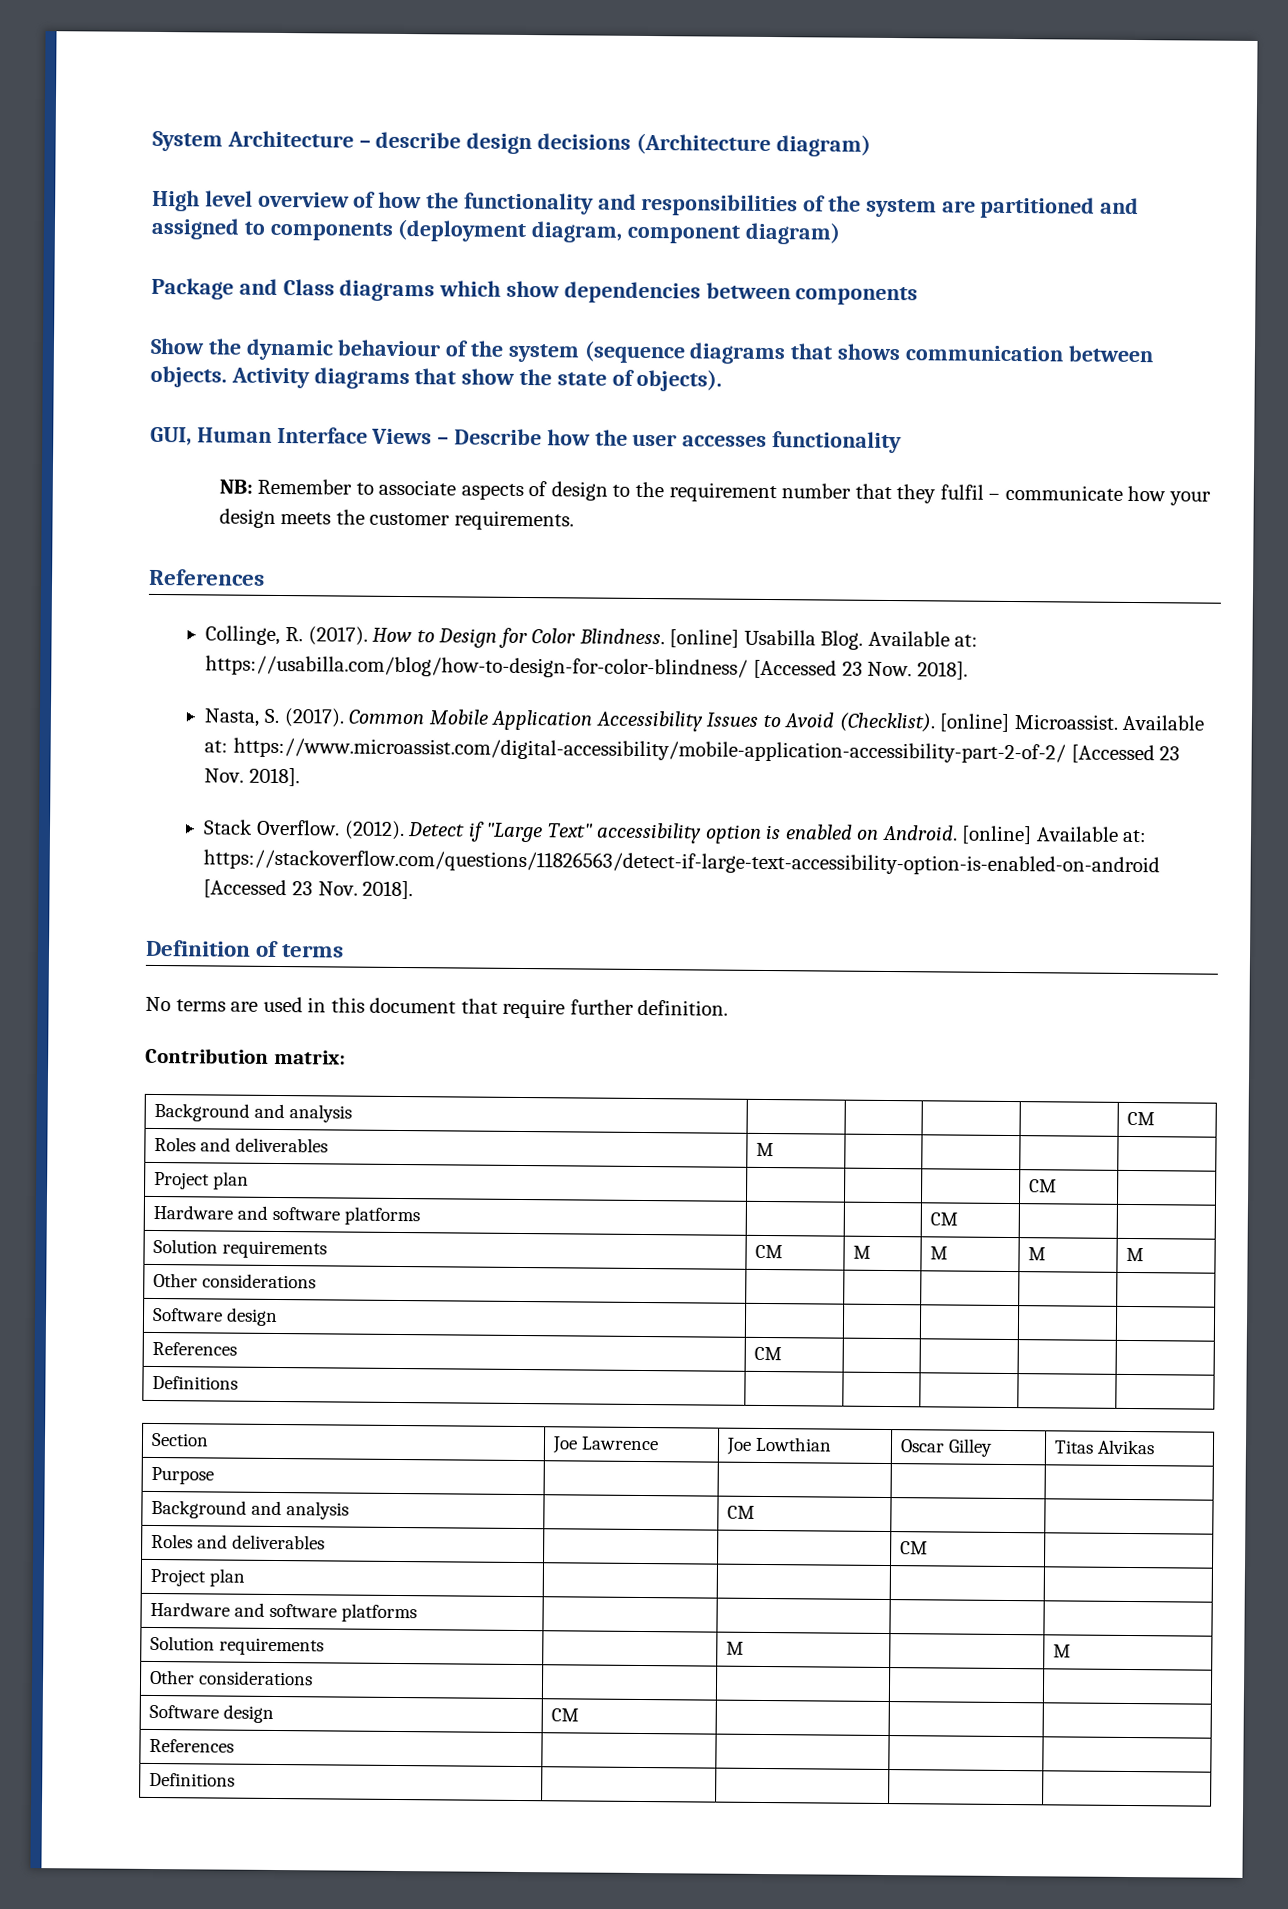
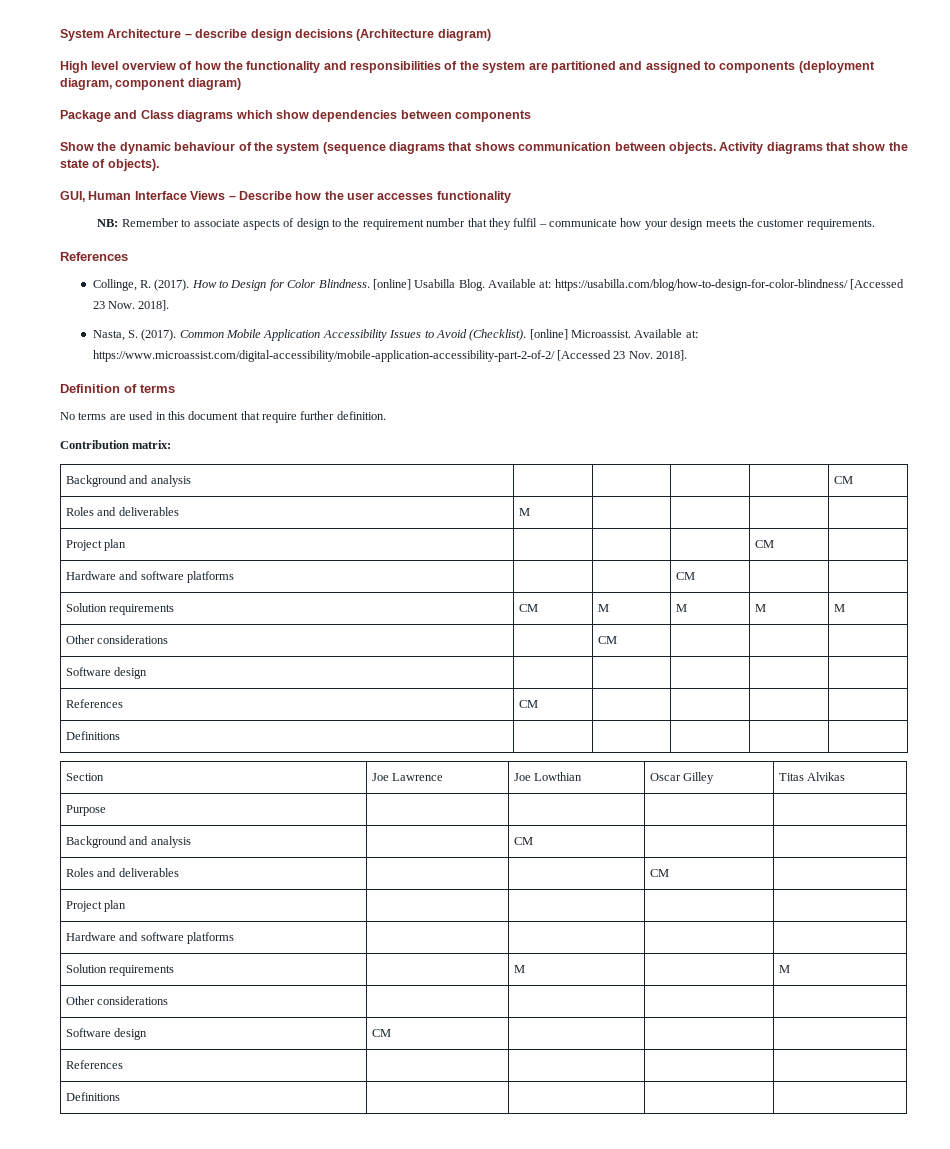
[203,819,1148,845] [203,849,1161,877] [203,879,414,900] // Stack Overflow. (2012). Detect if "Large Text" accessibility option is enabled on Android. [online] Available at: https://stackoverflow.com/questions/11826563/detect-if-large-text-accessibility-option-is-enabled-on-android [Accessed 23 Nov. 2018]. -> (687, 355) none
(316, 1281) none -> [597,636,617,644] CM

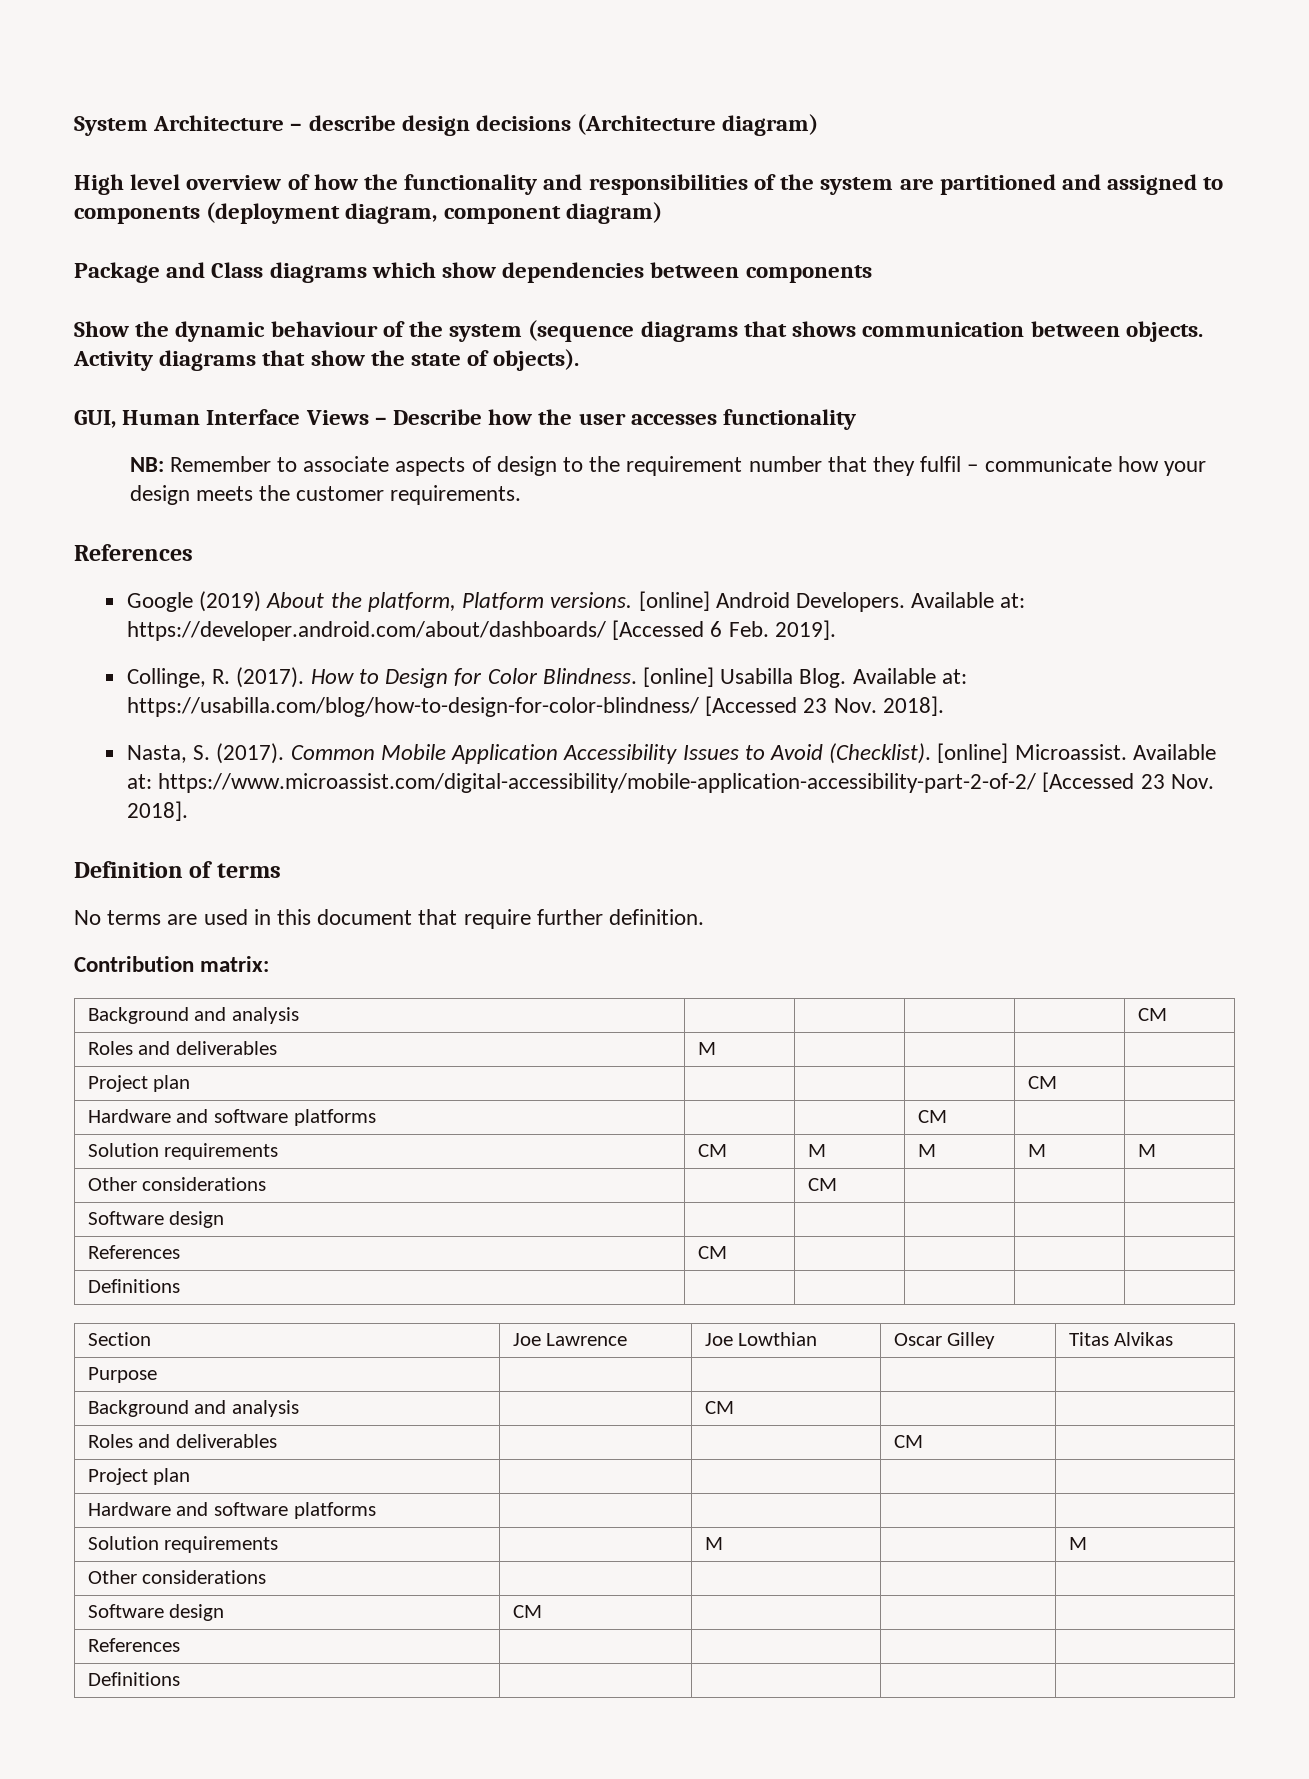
(128, 256) none -> [127,591,1026,612] [127,620,836,641] // Google (2019) About the platform, Platform versions. [online] Android Developers. Available at: https://developer.android.com/about/dashboards/ [Accessed 6 Feb. 2019].
[107,301,135,309] Now. -> [833,698,877,713] Nov.

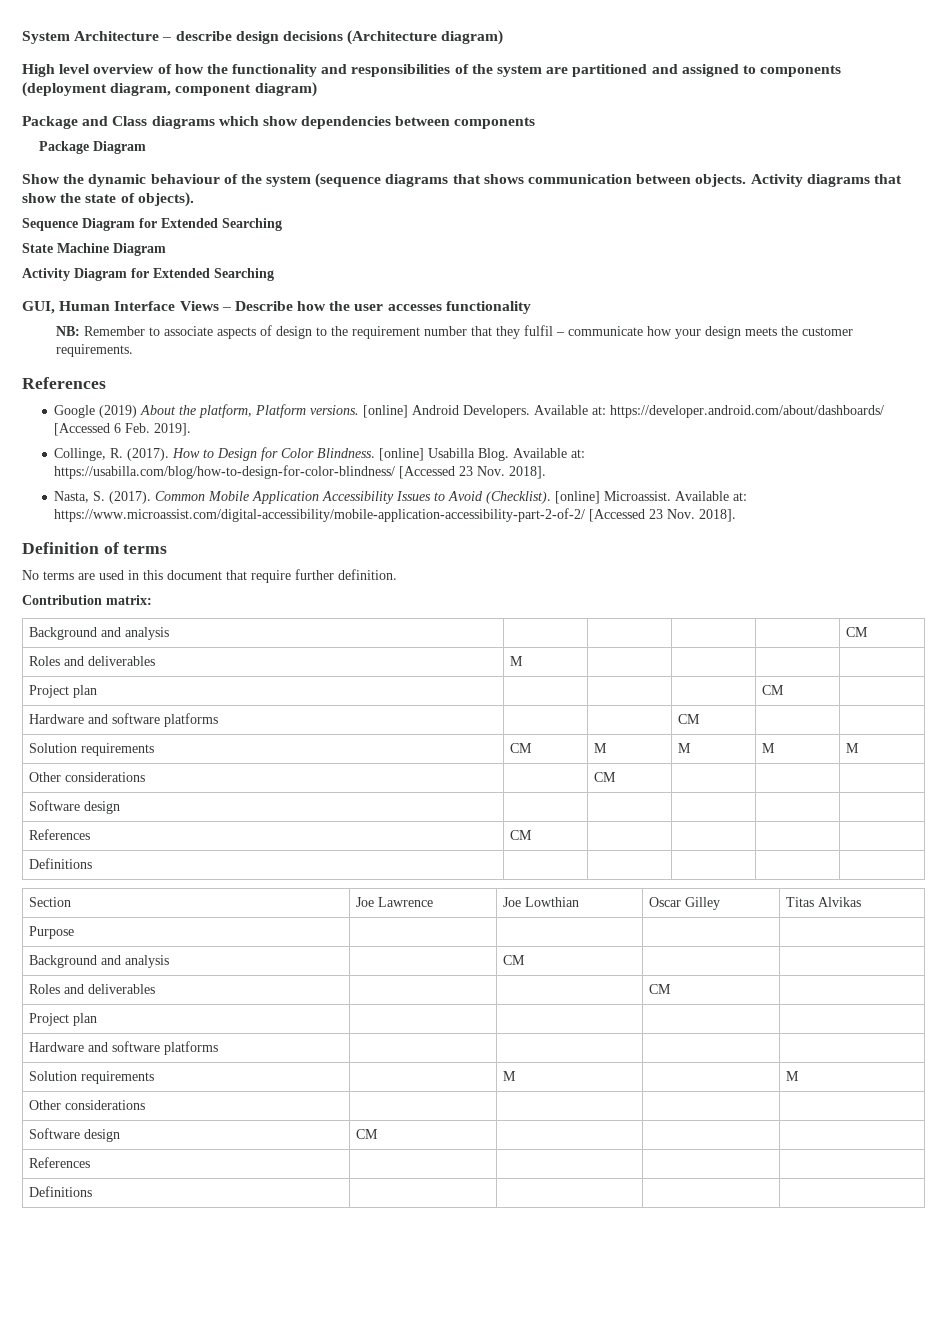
(872, 274) none -> [38,141,146,154] // Package Diagram
(580, 360) none -> [22,218,282,231] [22,243,166,256] [22,268,274,281] // Sequence Diagram for Extended Searching // State Machine Diagram // Activity Diagram for Extended Searching

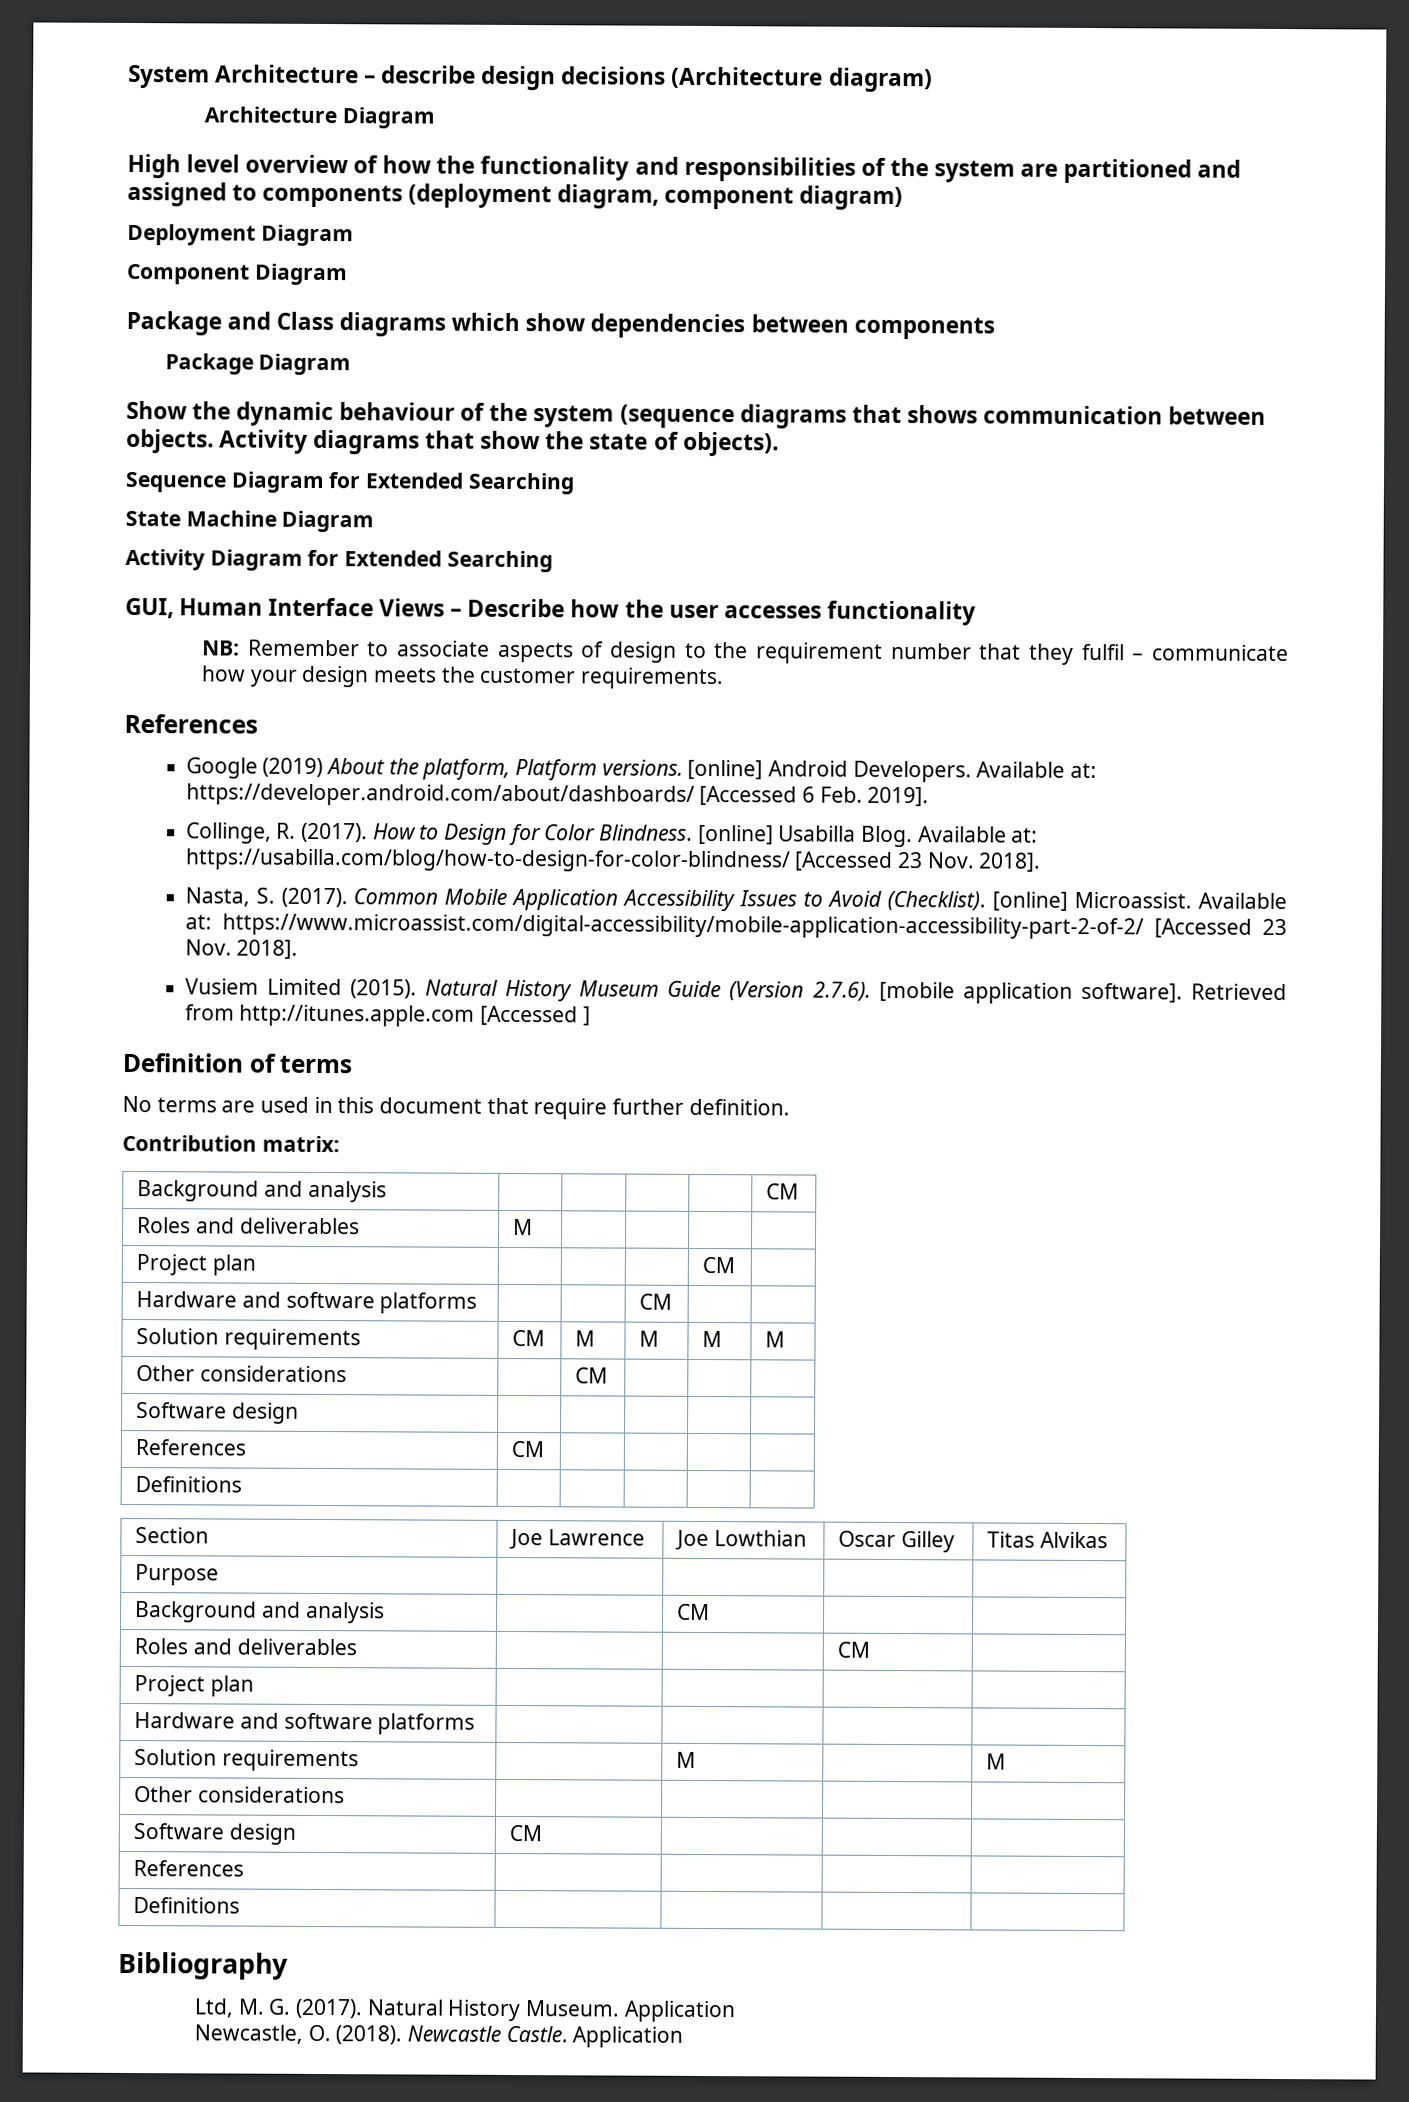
(504, 37) none -> [204,106,435,129] // Architecture Diagram
(317, 89) none -> [127,223,354,247] [127,263,348,286] // Deployment Diagram // Component Diagram
(737, 515) none -> [184,978,1287,1004] [184,1004,591,1027] // Vusiem Limited (2015). Natural History Museum Guide (Version 2.7.6). [mobile application software]. Retrieved from http://itunes.apple.com [Accessed ]
(93, 1191) none -> [118,1951,289,1980] [194,1998,736,2023] [194,2024,684,2048] // Bibliography // Ltd, M. G. (2017). Natural History Museum. Application // Newcastle, O. (2018). Newcastle Castle. Application

